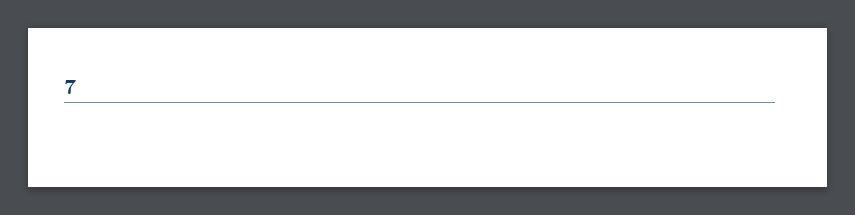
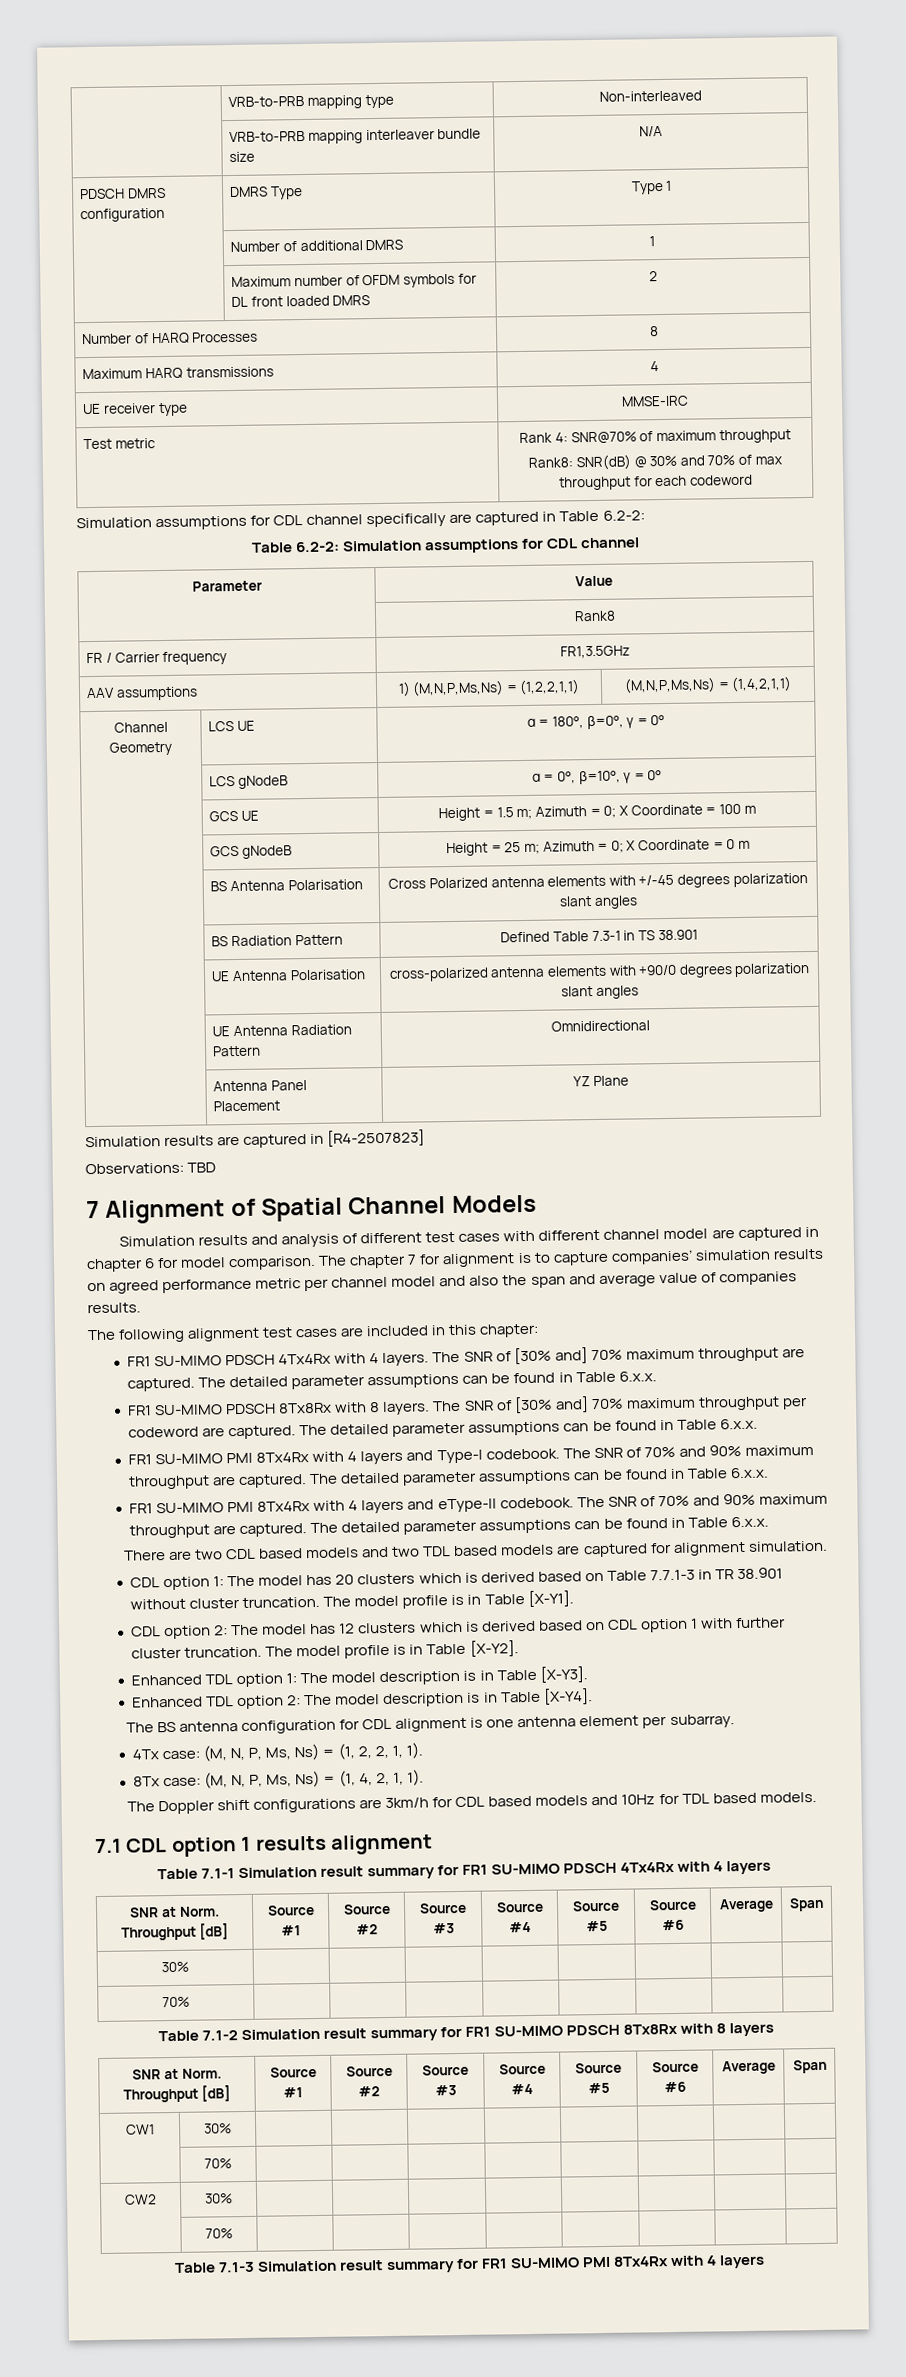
[64,80,76,94] 7 -> [228,94,394,109] [598,90,702,102] [229,128,482,144] [229,151,256,163] [639,125,663,137] [80,187,166,200] [80,207,166,223] [229,186,303,200] [630,180,673,195] [230,239,404,253] [649,236,655,247] [231,273,477,288] [231,295,371,308] [648,271,658,282] [82,331,259,345] [648,326,659,337] [82,366,274,380] [649,361,659,372] [83,402,188,417] [620,395,689,407] [83,438,156,450] [519,429,791,445] [528,454,782,471] [559,474,753,491] [76,510,645,531] [250,537,641,554] [191,580,263,592] [575,575,613,587] [573,610,616,622] [86,651,228,666] [560,645,630,659] [86,686,198,701] [397,679,581,697] [623,676,793,694] [113,721,168,733] [109,741,172,756] [208,720,255,732] [526,714,666,730] [209,775,288,789] [531,770,663,785] [209,810,259,822] [438,803,756,822] [210,845,292,859] [445,839,751,857] [210,879,363,892] [388,873,808,889] [559,895,638,910] [211,934,343,947] [500,929,698,943] [211,969,366,982] [388,962,811,982] [561,985,639,999] [212,1024,352,1037] [212,1045,262,1057] [550,1020,650,1032] [213,1080,307,1092] [213,1100,281,1112] [573,1075,629,1087] [85,1129,426,1148] [85,1162,217,1175] [86,1194,537,1224] [118,1226,819,1248] [86,1248,824,1273] [87,1271,797,1294] [87,1302,141,1314] [87,1323,540,1343] [127,1347,805,1367] [127,1371,657,1392] [127,1396,808,1416] [128,1418,758,1440] [128,1444,814,1465] [128,1467,769,1490] [129,1493,828,1514] [129,1516,769,1539] [123,1540,828,1561] [130,1567,783,1591] [130,1590,574,1610] [131,1617,786,1640] [131,1640,519,1659] [131,1666,588,1688] [132,1688,593,1710] [125,1714,735,1735] [132,1742,423,1762] [133,1769,424,1789] [126,1791,817,1815] [95,1834,433,1857] [156,1860,772,1880] [130,1906,220,1918] [120,1923,230,1941] [266,1905,315,1916] [281,1925,301,1936] [342,1903,391,1915] [356,1924,378,1935] [419,1902,467,1914] [432,1923,455,1934] [495,1901,544,1913] [509,1921,531,1933] [572,1900,620,1912] [585,1920,608,1932] [648,1899,697,1911] [662,1919,684,1931] [718,1898,774,1913] [789,1897,824,1912] [161,1961,189,1973] [162,1996,190,2008] [157,2022,775,2042] [132,2068,222,2080] [122,2085,232,2103] [269,2066,317,2078] [283,2087,303,2098] [345,2065,393,2077] [358,2086,380,2097] [422,2064,469,2076] [434,2085,457,2096] [498,2063,546,2075] [511,2083,533,2095] [575,2062,622,2074] [587,2082,610,2094] [651,2061,699,2073] [664,2081,686,2093] [721,2060,776,2075] [792,2059,827,2074] [125,2124,155,2135] [204,2123,232,2134] [204,2158,232,2169] [125,2194,157,2205] [205,2193,233,2204] [205,2228,233,2239] [173,2254,766,2274] | VRB-to-PRB mapping type | Non-interleaved // | VRB-to-PRB mapping interleaver bundle size | N/A // PDSCH DMRS configuration | DMRS Type | Type 1 // | Number of additional DMRS | 1 // | Maximum number of OFDM symbols for DL front loaded DMRS | 2 // Number of HARQ Processes | 8 // Maximum HARQ transmissions | 4 // UE receiver type | MMSE-IRC // Test metric | Rank 4: SNR@70% of maximum throughput // Rank8: SNR(dB) @ 30% and 70% of max throughput for each codeword // Simulation assumptions for CDL channel specifically are captured in Table 6.2-2: // Table 6.2-2: Simulation assumptions for CDL channel // Parameter | Value // | Rank8 // FR / Carrier frequency | FR1,3.5GHz // AAV assumptions | 1) (M,N,P,Ms,Ns) = (1,2,2,1,1) | (M,N,P,Ms,Ns) = (1,4,2,1,1) // Channel Geometry | LCS UE | α = 180°, β=0°, γ = 0° // | LCS gNodeB | α = 0°, β=10°, γ = 0° // | GCS UE | Height = 1.5 m; Azimuth = 0; X Coordinate = 100 m // | GCS gNodeB | Height = 25 m; Azimuth = 0; X Coordinate = 0 m // | BS Antenna Polarisation | Cross Polarized antenna elements with +/-45 degrees polarization slant angles // | BS Radiation Pattern | Defined Table 7.3-1 in TS 38.901 // | UE Antenna Polarisation | cross-polarized antenna elements with +90/0 degrees polarization slant angles // | UE Antenna Radiation Pattern | Omnidirectional // | Antenna Panel Placement | YZ Plane // Simulation results are captured in [R4-2507823] // Observations: TBD // 7 Alignment of Spatial Channel Models // Simulation results and analysis of different test cases with different channel model are captured in chapter 6 for model comparison. The chapter 7 for alignment is to capture companies’ simulation results on agreed performance metric per channel model and also the span and average value of companies results. // The following alignment test cases are included in this chapter: // FR1 SU-MIMO PDSCH 4Tx4Rx with 4 layers. The SNR of [30% and] 70% maximum throughput are captured. The detailed parameter assumptions can be found in Table 6.x.x. // FR1 SU-MIMO PDSCH 8Tx8Rx with 8 layers. The SNR of [30% and] 70% maximum throughput per codeword are captured. The detailed parameter assumptions can be found in Table 6.x.x. // FR1 SU-MIMO PMI 8Tx4Rx with 4 layers and Type-I codebook. The SNR of 70% and 90% maximum throughput are captured. The detailed parameter assumptions can be found in Table 6.x.x. // FR1 SU-MIMO PMI 8Tx4Rx with 4 layers and eType-II codebook. The SNR of 70% and 90% maximum throughput are captured. The detailed parameter assumptions can be found in Table 6.x.x. // There are two CDL based models and two TDL based models are captured for alignment simulation. // CDL option 1: The model has 20 clusters which is derived based on Table 7.7.1-3 in TR 38.901 without cluster truncation. The model profile is in Table [X-Y1]. // CDL option 2: The model has 12 clusters which is derived based on CDL option 1 with further cluster truncation. The model profile is in Table [X-Y2]. // Enhanced TDL option 1: The model description is in Table [X-Y3]. // Enhanced TDL option 2: The model description is in Table [X-Y4]. // The BS antenna configuration for CDL alignment is one antenna element per subarray. // 4Tx case: (M, N, P, Ms, Ns) = (1, 2, 2, 1, 1). // 8Tx case: (M, N, P, Ms, Ns) = (1, 4, 2, 1, 1). // The Doppler shift configurations are 3km/h for CDL based models and 10Hz for TDL based models. // 7.1 CDL option 1 results alignment // Table 7.1-1 Simulation result summary for FR1 SU-MIMO PDSCH 4Tx4Rx with 4 layers // SNR at Norm. Throughput [dB] | Source #1 | Source #2 | Source #3 | Source #4 | Source #5 | Source #6 | Average | Span // 30% | | | | | | | | // 70% | | | | | | | | // Table 7.1-2 Simulation result summary for FR1 SU-MIMO PDSCH 8Tx8Rx with 8 layers // SNR at Norm. Throughput [dB] | Source #1 | Source #2 | Source #3 | Source #4 | Source #5 | Source #6 | Average | Span // CW1 | 30% | | | | | | | | // | 70% | | | | | | | | // CW2 | 30% | | | | | | | | // | 70% | | | | | | | | // Table 7.1-3 Simulation result summary for FR1 SU-MIMO PMI 8Tx4Rx with 4 layers

